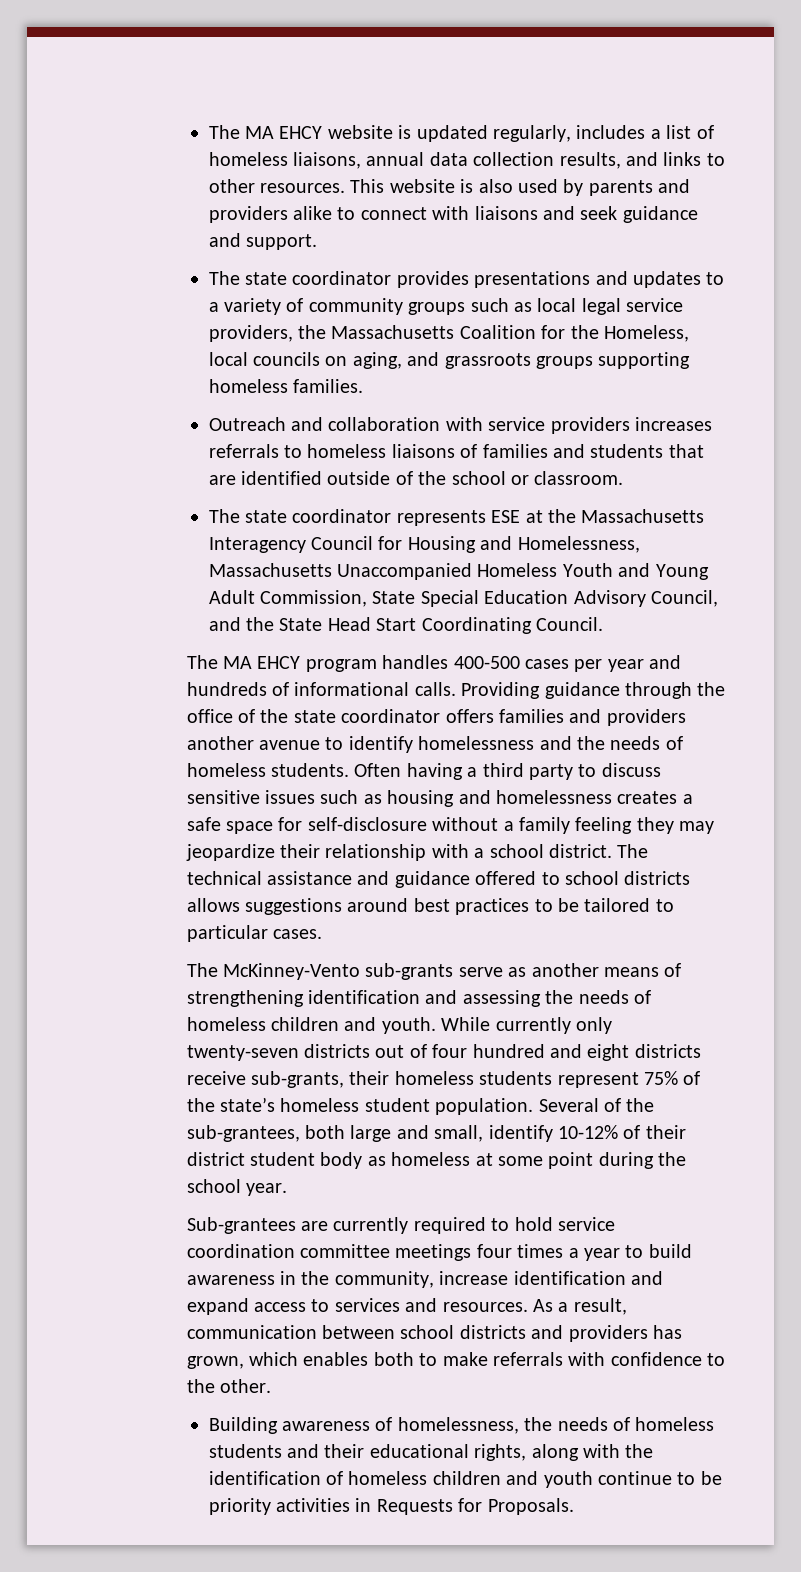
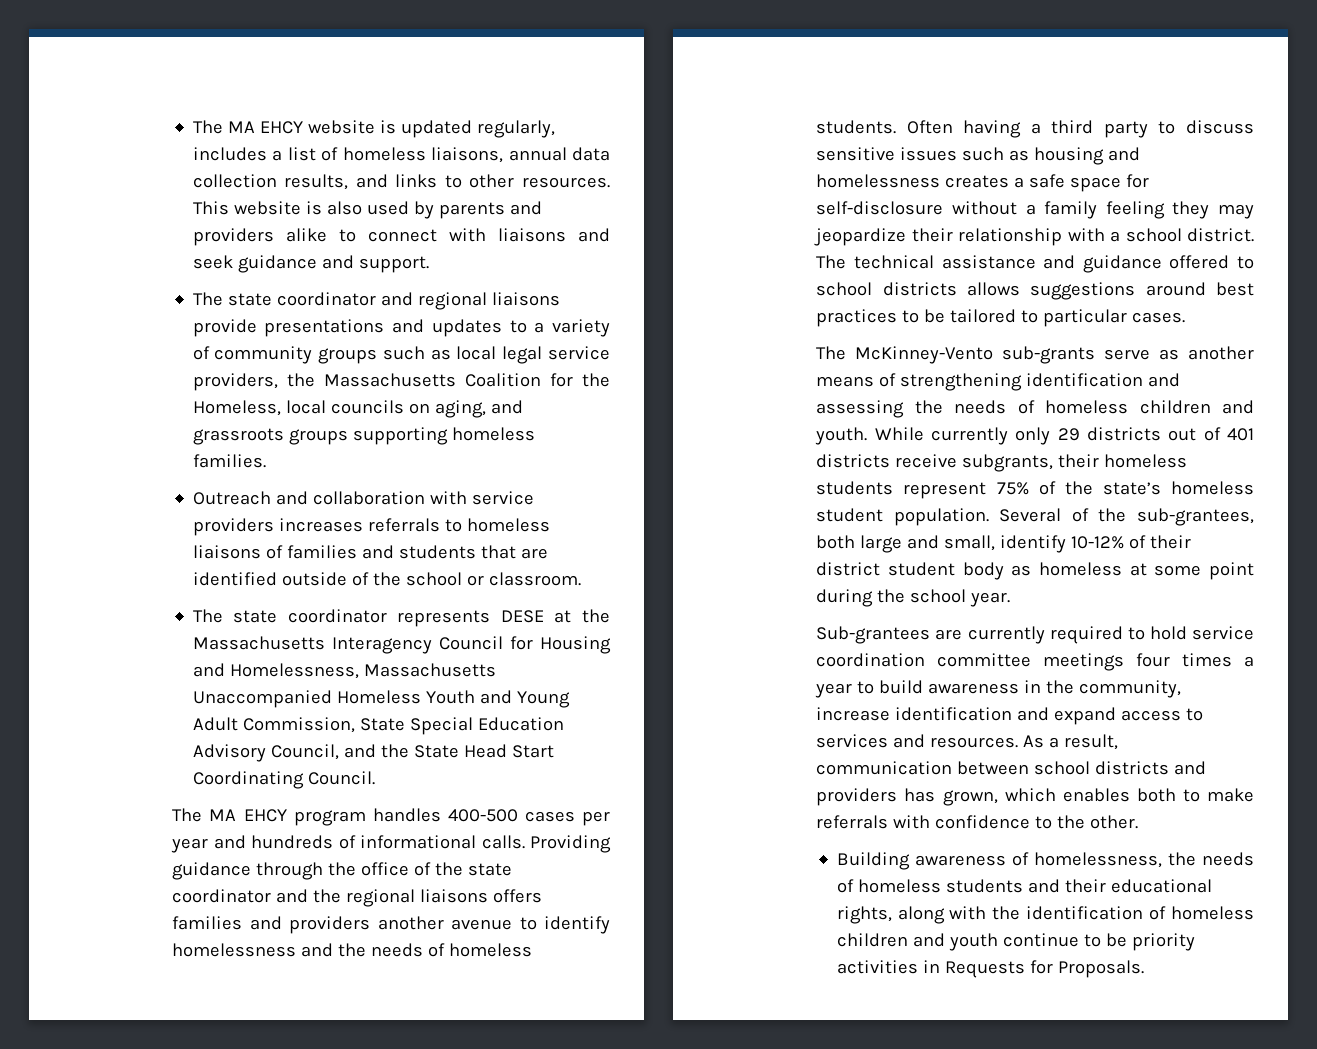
[396,271,469,288] provides -> [380,292,560,310] [192,319,257,337] and regional liaisons provide
[491,510,521,523] ESE -> [500,610,544,623] DESE
(441, 716) none -> [276,889,489,907] and the regional liaisons
[186,1045,299,1061] twenty-seven -> [1057,428,1080,441] 29
[432,1044,630,1061] four hundred and eight -> [1227,428,1254,441] 401
[251,1071,345,1088] sub-grants, -> [962,454,1054,472] subgrants,

